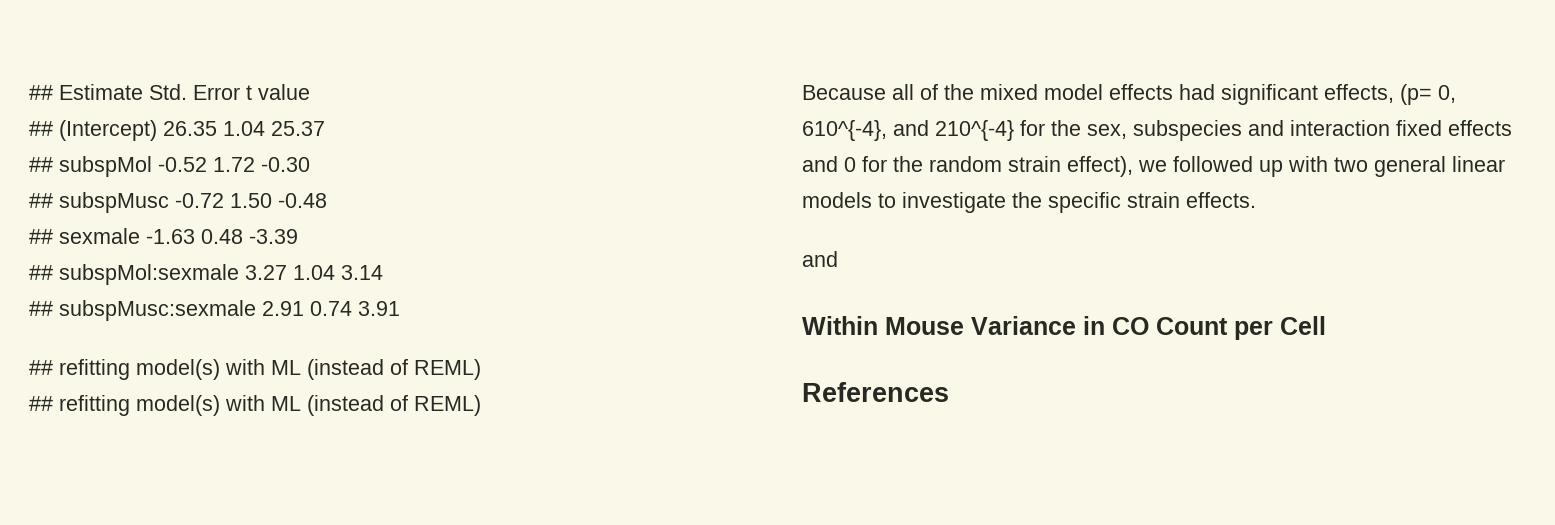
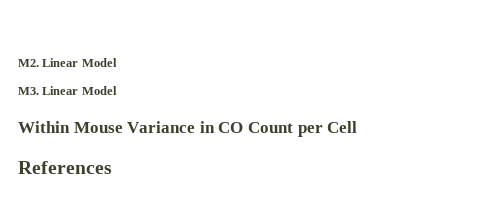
[29,84,310,100] [29,120,325,141] [29,156,310,177] [29,192,327,213] [29,228,298,244] [29,264,383,285] [29,300,400,321] [29,359,481,380] [29,395,481,416] [802,84,1456,105] [802,120,1512,141] [802,156,1505,177] [802,192,1256,213] [802,251,838,267] ## Estimate Std. Error t value // ## (Intercept) 26.35 1.04 25.37 // ## subspMol -0.52 1.72 -0.30 // ## subspMusc -0.72 1.50 -0.48 // ## sexmale -1.63 0.48 -3.39 // ## subspMol:sexmale 3.27 1.04 3.14 // ## subspMusc:sexmale 2.91 0.74 3.91 // ## refitting model(s) with ML (instead of REML) // ## refitting model(s) with ML (instead of REML) // Because all of the mixed model effects had significant effects, (p= 0, 610^{-4}, and 210^{-4} for the sex, subspecies and interaction fixed effects and 0 for the random strain effect), we followed up with two general linear models to investigate the specific strain effects. // and -> [18,58,117,67] [18,86,117,95] M2. Linear Model // M3. Linear Model

